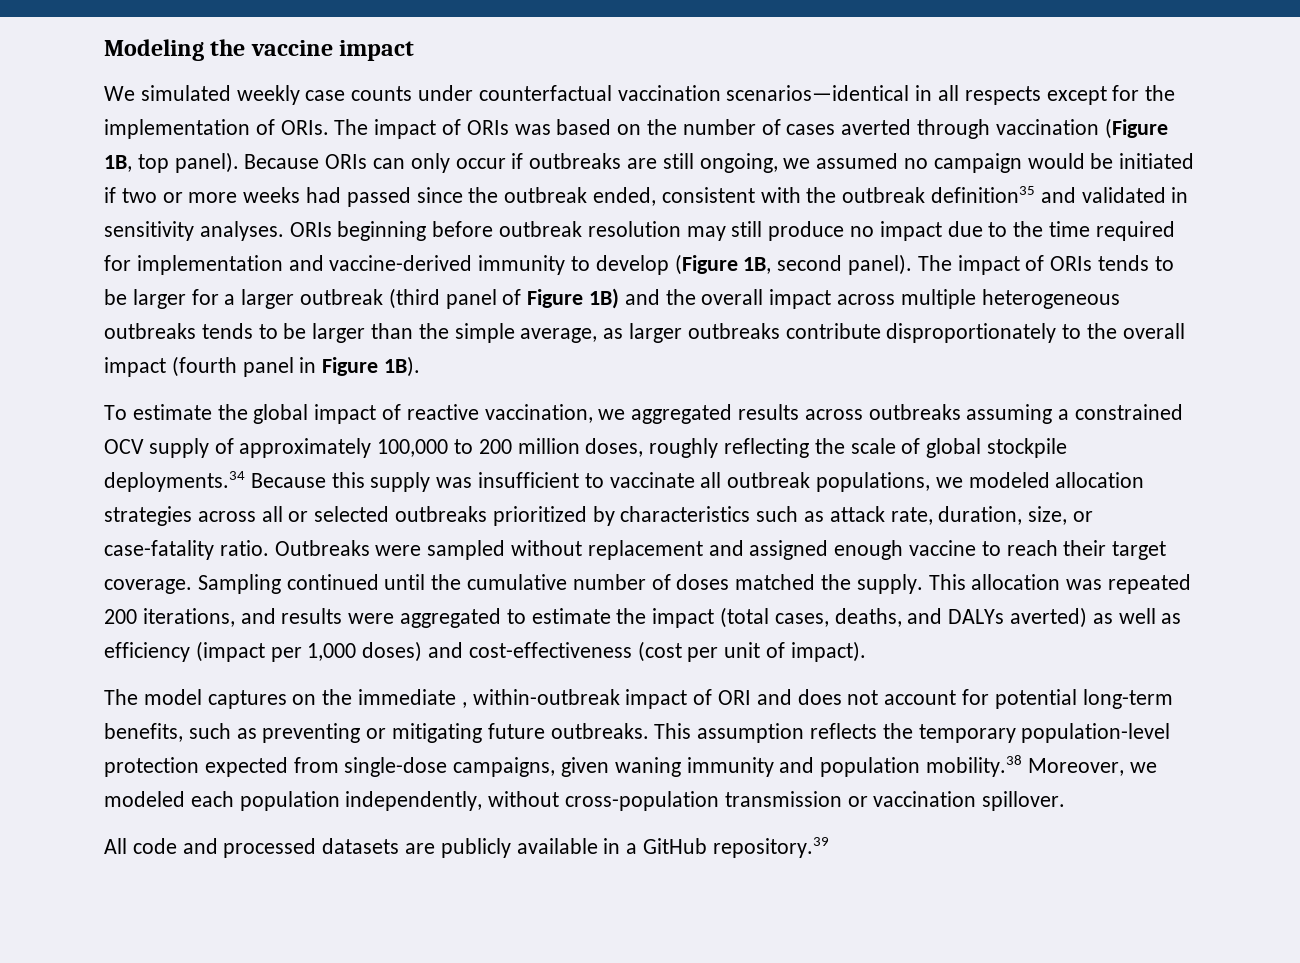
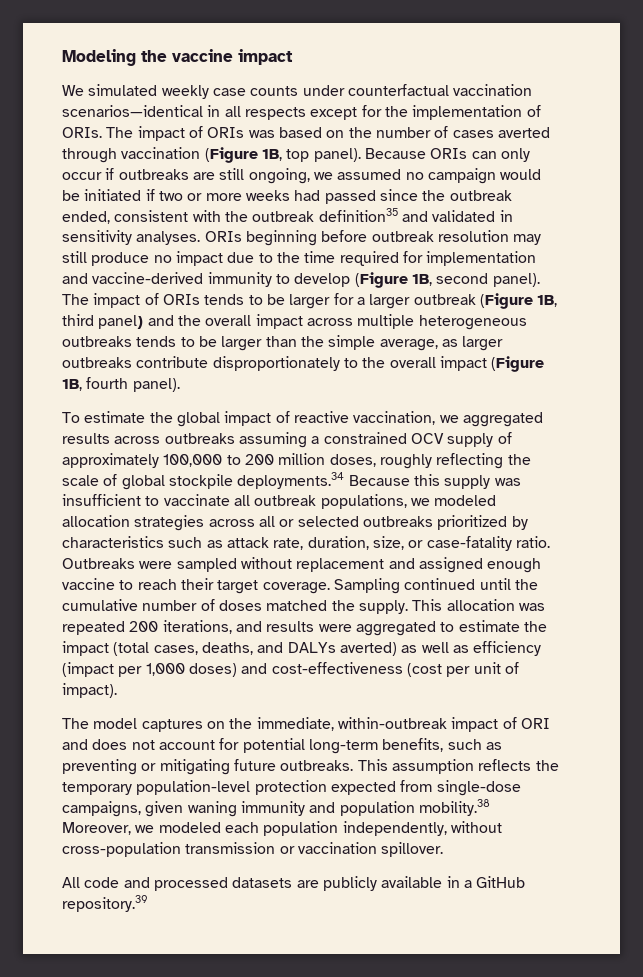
[388,288,620,309] (third panel of Figure 1B) -> [479,293,558,309] [62,314,144,329] (Figure 1B, third panel)
[171,356,421,377] (fourth panel in Figure 1B). -> [491,356,545,372] [62,377,180,392] (Figure 1B, fourth panel).
[358,689,467,708] immediate , -> [256,717,334,731] immediate,

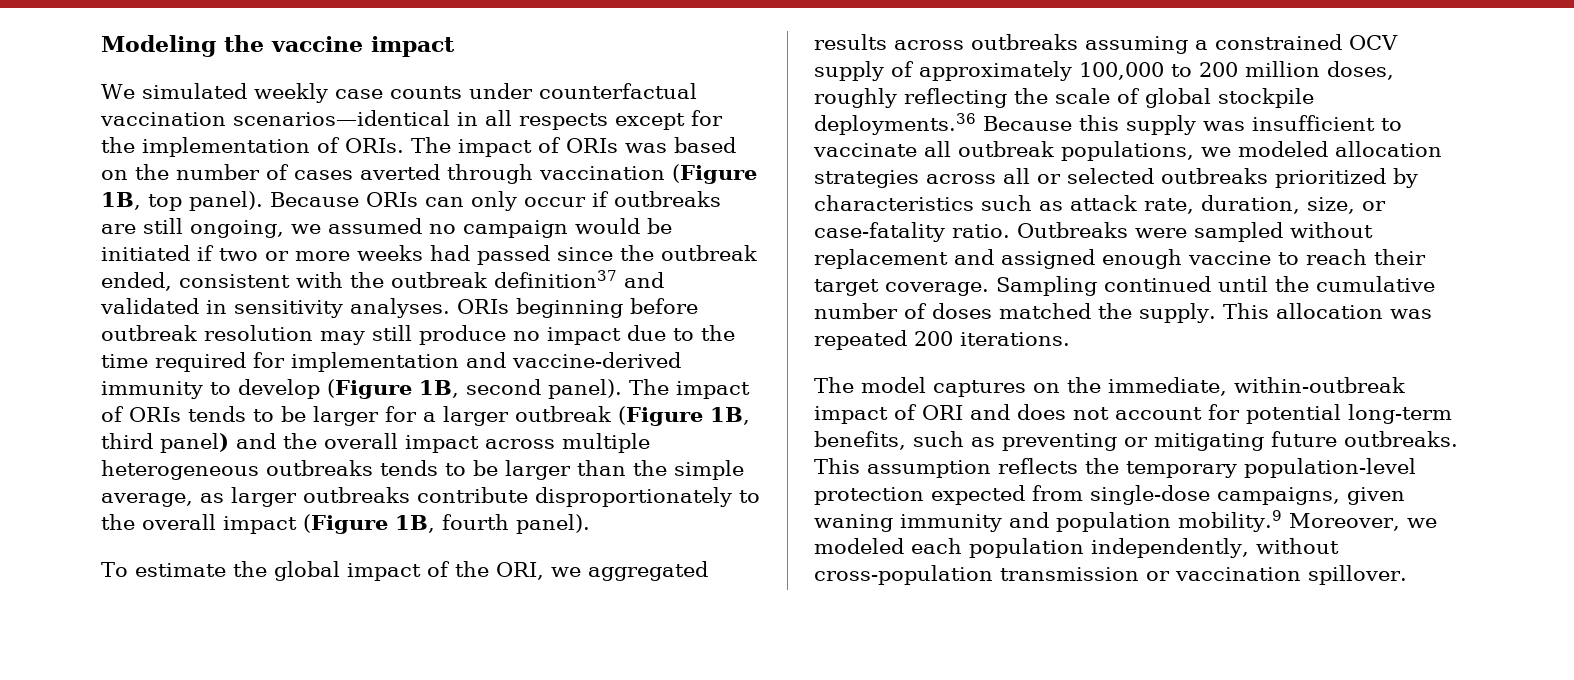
[318,208,398,222] definition35 -> [494,270,617,288] definition37
[293,411,436,425] reactive vaccination, -> [454,561,544,580] the ORI,
[237,472,345,489] deployments.34 -> [814,113,976,135] deployments.36
[162,620,547,636] [62,641,542,656] [62,662,519,677] [62,683,117,698] iterations, and results were aggregated to estimate the impact (total cases, deaths, and DALYs averted) as well as efficiency (impact per 1,000 doses) and cost-effectiveness (cost per unit of impact). -> [960,332,1070,346] iterations.
[418,799,490,816] mobility.38 -> [1178,510,1282,532] mobility.9
[62,876,526,891] [62,895,148,912] // All code and processed datasets are publicly available in a GitHub repository.39 -> (1407, 575) none

